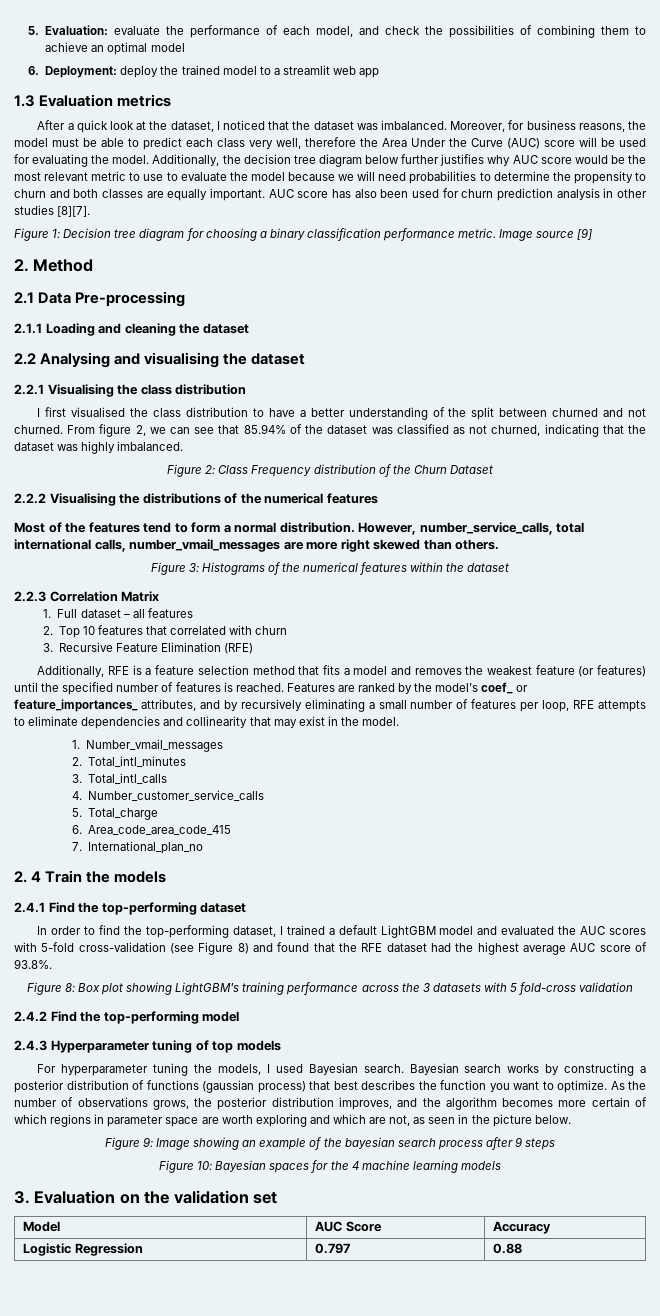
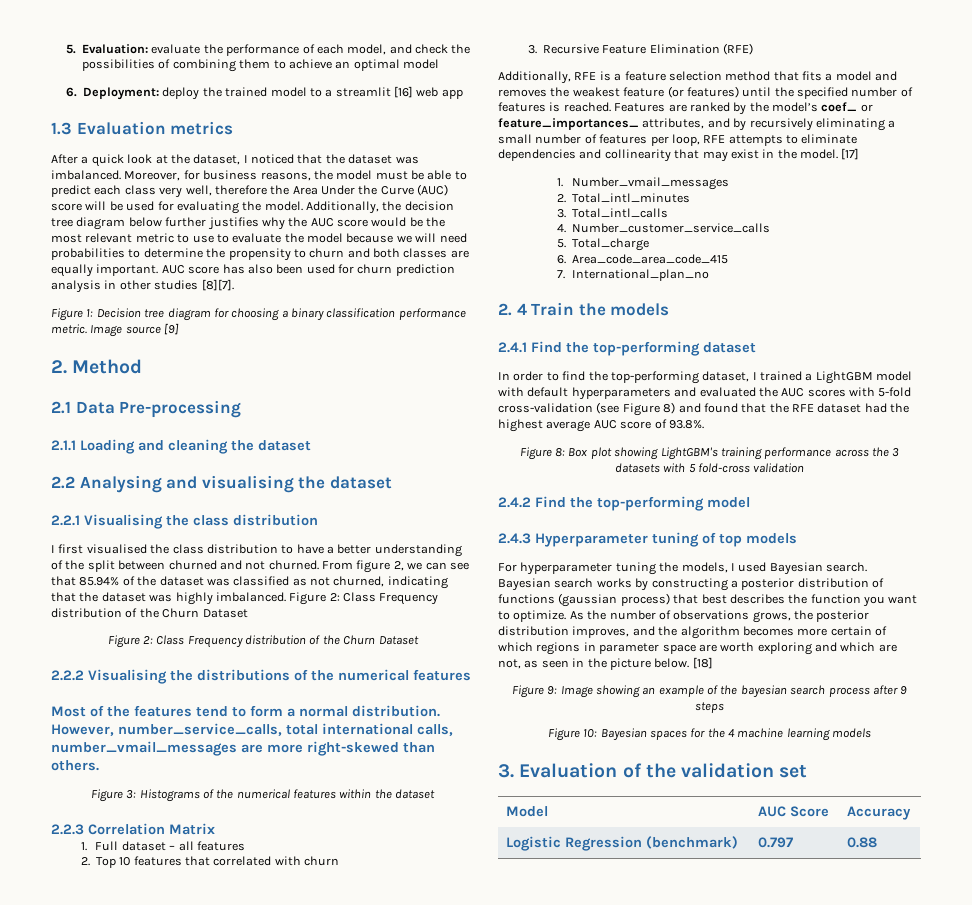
(330, 70) none -> [394,86,414,98] [16]
(511, 160) none -> [288,217,308,227] the
(184, 446) none -> [289,592,439,605] [51,608,248,618] Figure 2: Class Frequency distribution of the Churn Dataset
[340,539,421,552] right skewed -> [307,741,399,756] right-skewed
(400, 721) none -> [841,148,860,160] [17]
[338,925,377,935] default -> (813, 377) none
(474, 930) none -> [498,387,671,400] with default hyperparameters
(571, 1119) none -> [692,657,713,669] [18]
[119,1194,140,1204] on -> [622,763,642,778] of
(143, 1249) none -> [645,836,738,849] (benchmark)

